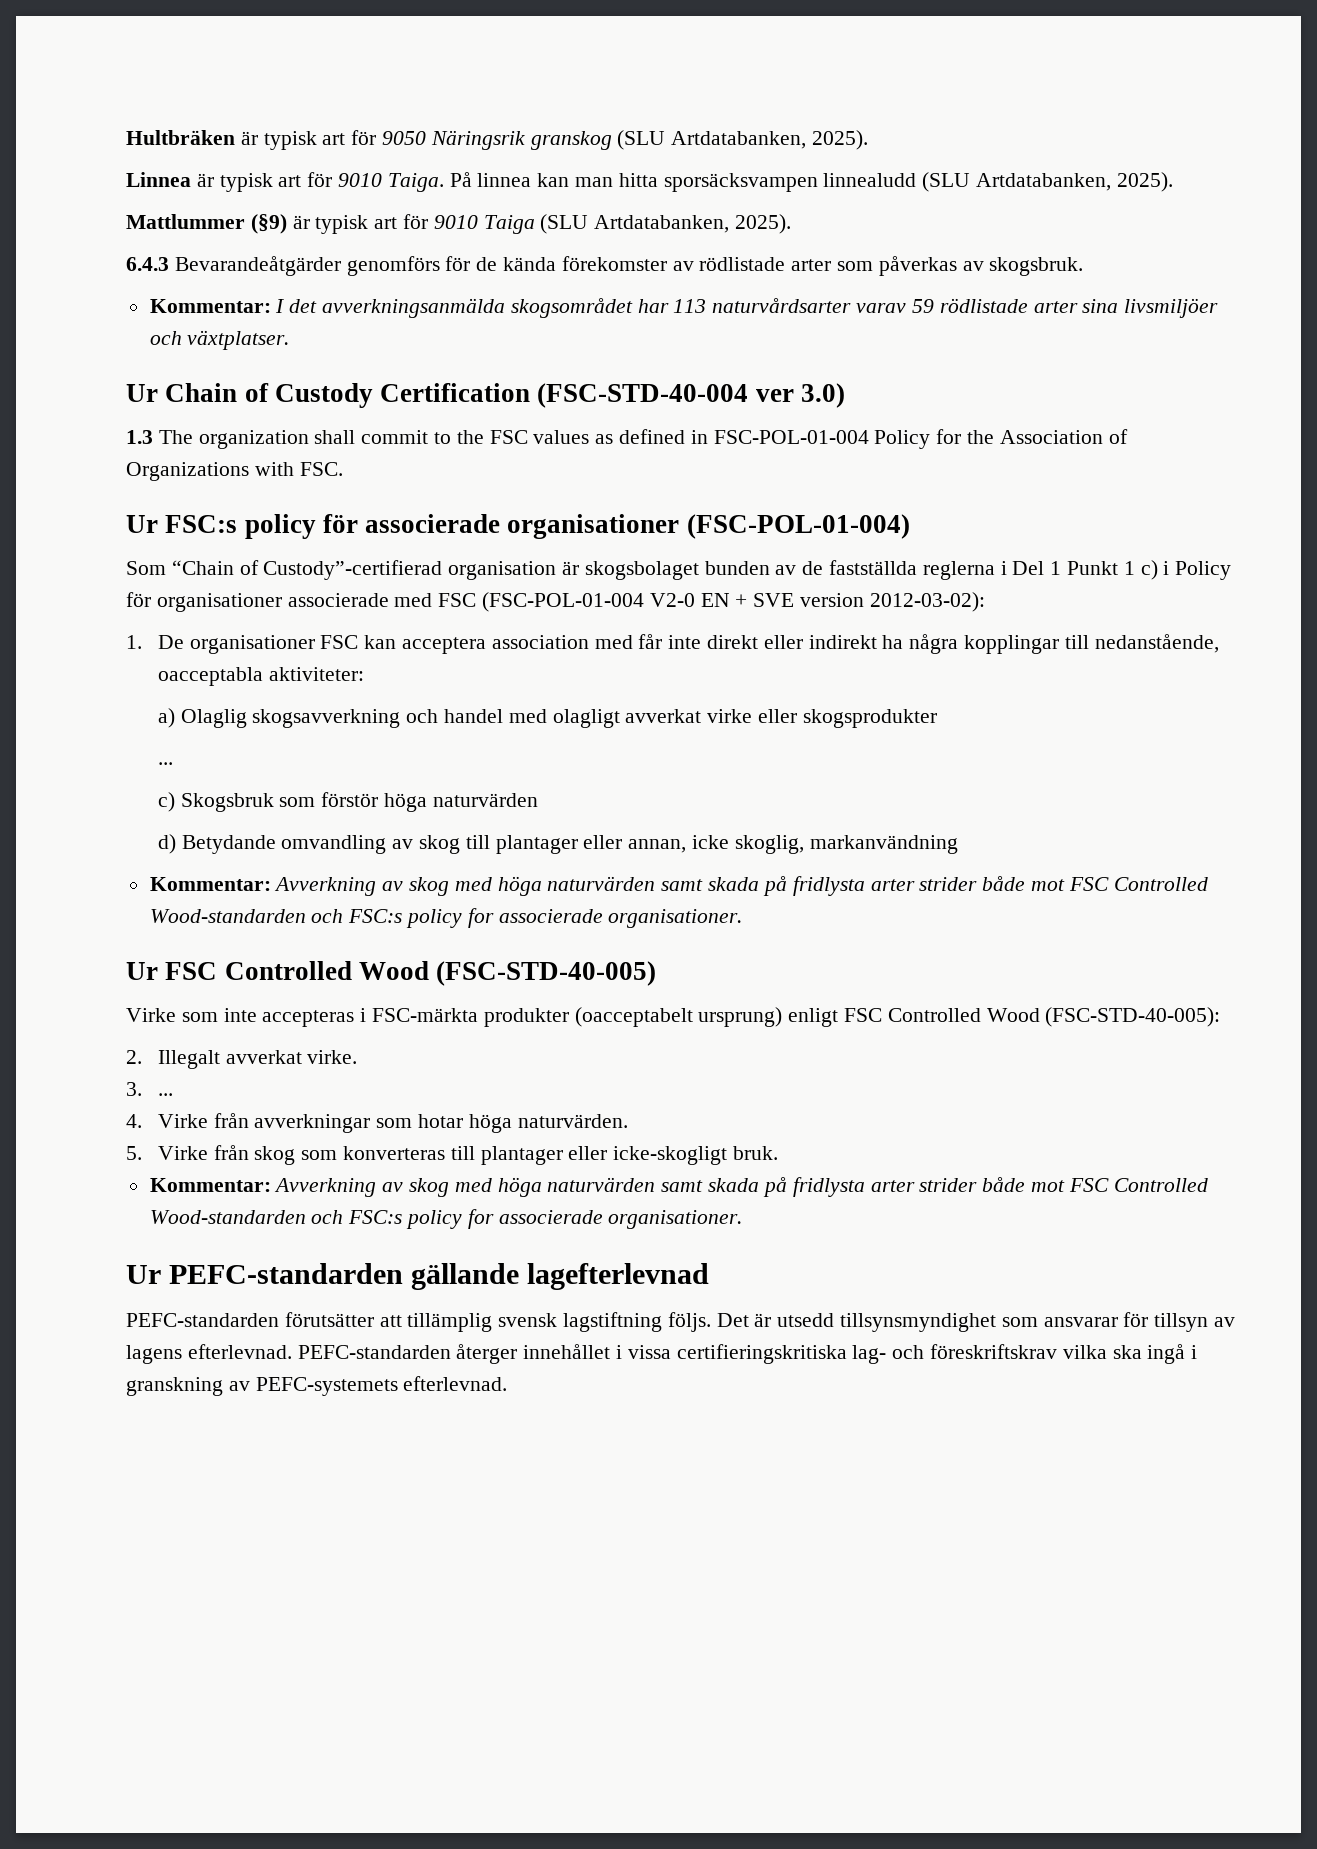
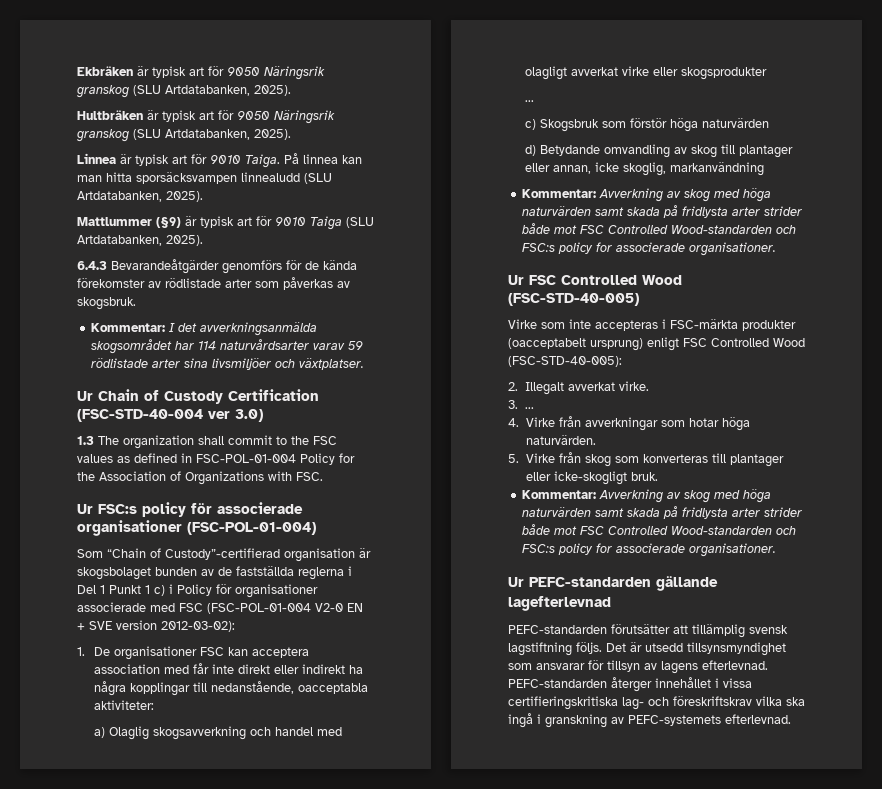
(126, 137) none -> [77,66,325,80] [76,85,291,98] Ekbräken är typisk art för 9050 Näringsrik granskog (SLU Artdatabanken, 2025). //
[673,299,707,313] 113 -> [198,341,217,350] 114

